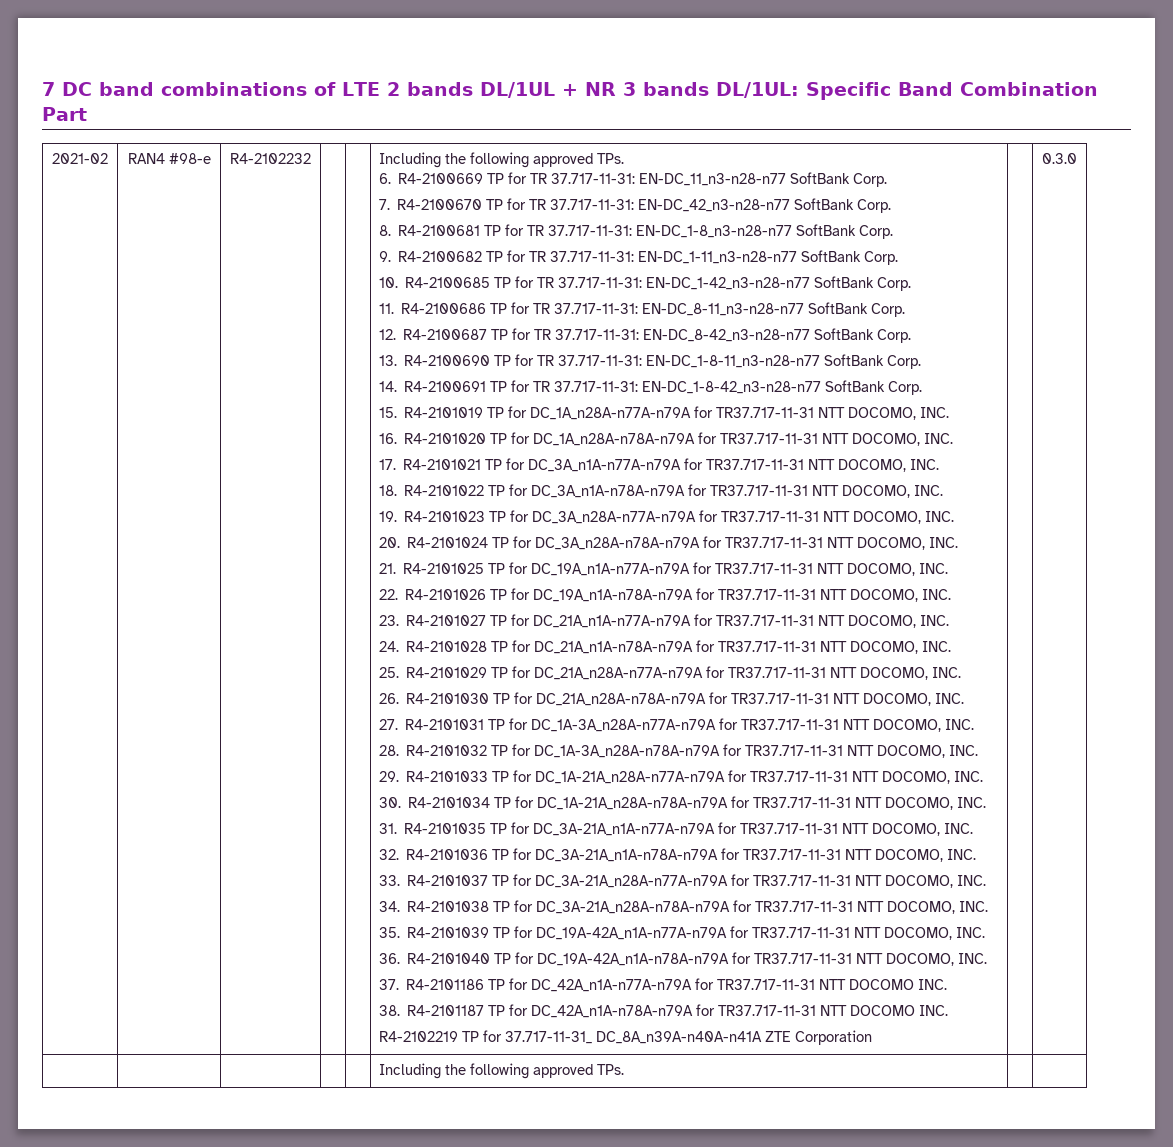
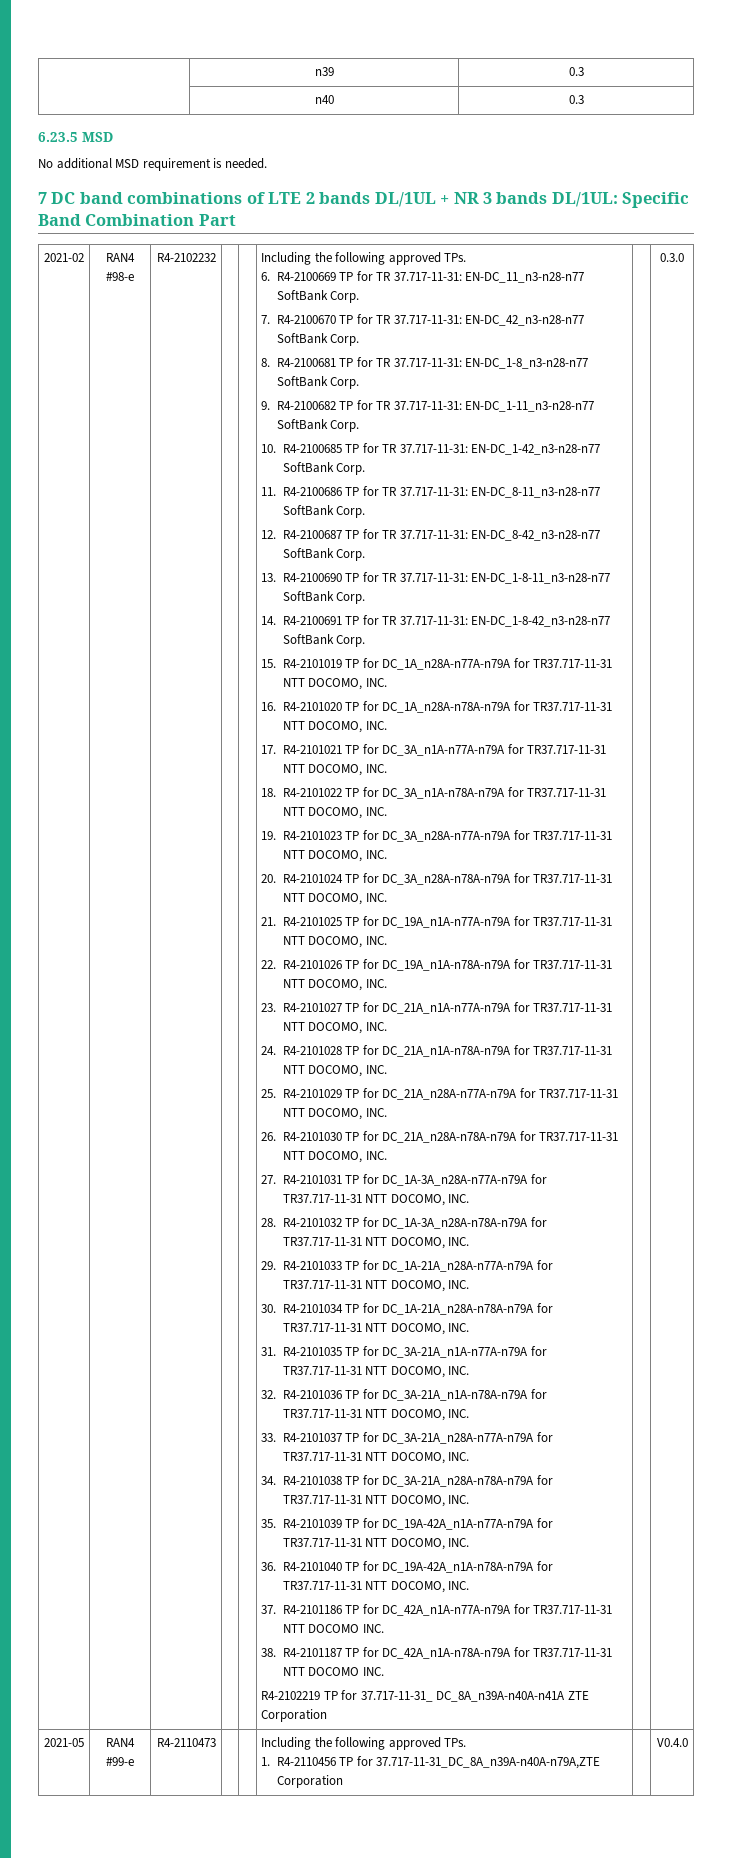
(42, 89) none -> [314,67,334,76] [568,67,584,76] [314,95,334,104] [568,95,584,104] [38,132,113,142] [38,158,267,171] | n39 | 0.3 // | n40 | 0.3 // 6.23.5 MSD // No additional MSD requirement is needed. //
[379,1063,625,1079] | | | | | Including the following approved TPs. | | -> [44,1738,84,1747] [106,1738,135,1747] [106,1757,134,1766] [156,1738,216,1747] [261,1737,467,1750] [261,1756,601,1769] [276,1775,343,1788] [656,1738,688,1747] 2021-05 | RAN4 #99-e | R4-2110473 | | | Including the following approved TPs. // 1. R4-2110456 TP for 37.717-11-31_DC_8A_n39A-n40A-n79A,ZTE Corporation | | V0.4.0

